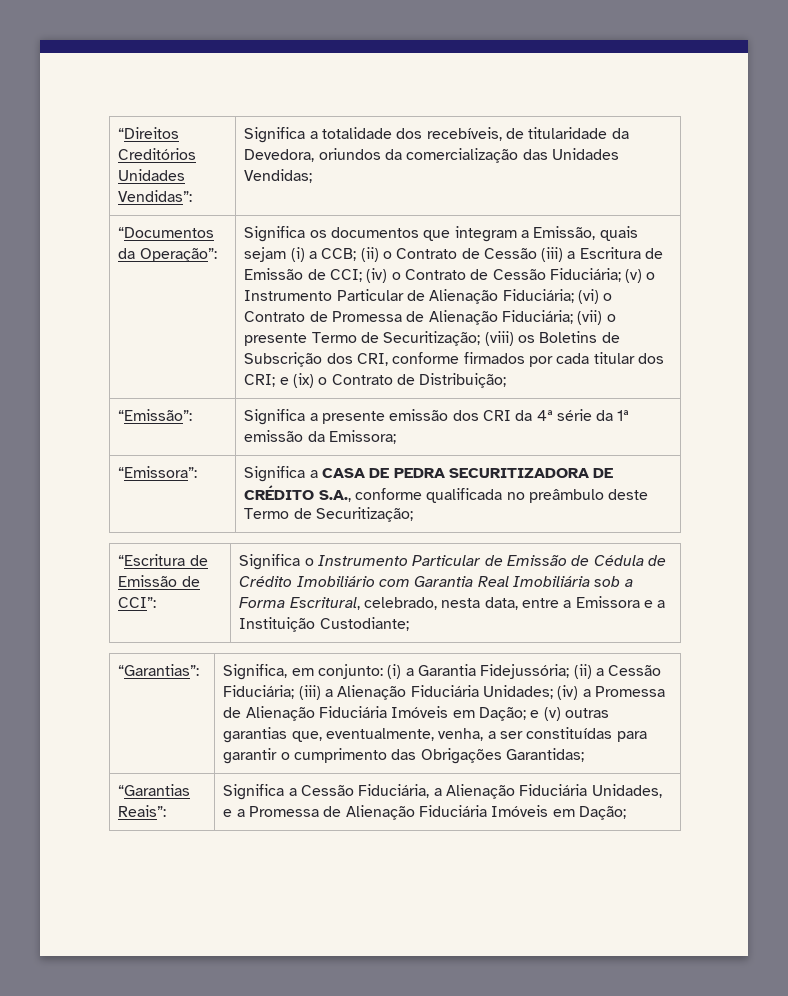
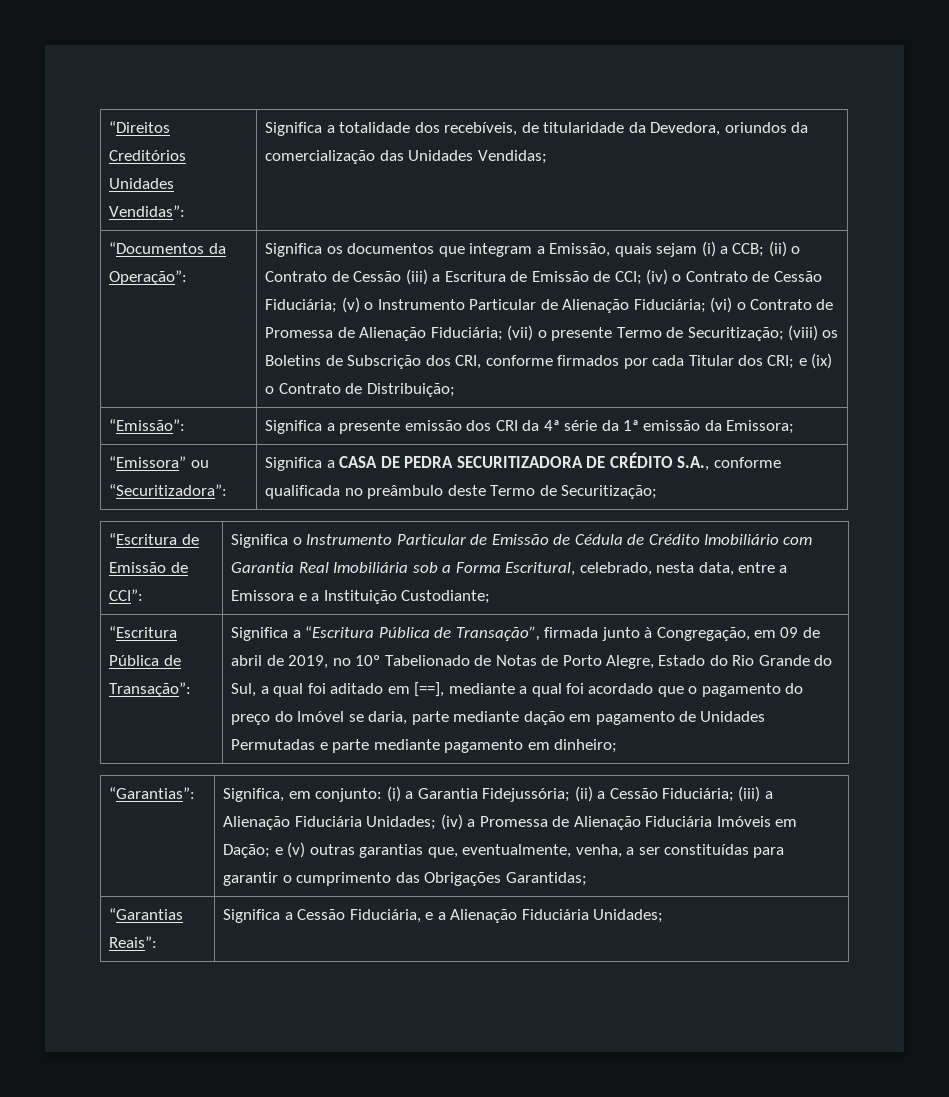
[593,352,635,364] titular -> [688,355,734,366] Titular
[118,466,198,478] “Emissora”: -> [109,456,209,468] [109,484,228,496] “Emissora” ou “Securitizadora”:
(409, 624) none -> [109,626,178,638] [109,655,181,666] [109,682,192,697] [231,626,820,641] [231,655,833,669] [231,682,804,697] [231,711,766,725] [231,739,618,753] // “Escritura Pública de Transação”: | Significa a “Escritura Pública de Transação”, firmada junto à Congregação, em 09 de abril de 2019, no 10º Tabelionado de Notas de Porto Alegre, Estado do Rio Grande do Sul, a qual foi aditado em [==], mediante a qual foi acordado que o pagamento do preço do Imóvel se daria, parte mediante dação em pagamento de Unidades Permutadas e parte mediante pagamento em dinheiro;
[433,784,662,799] [223,805,626,820] a Alienação Fiduciária Unidades, e a Promessa de Alienação Fiduciária Imóveis em Dação; -> [425,909,664,923] e a Alienação Fiduciária Unidades;

